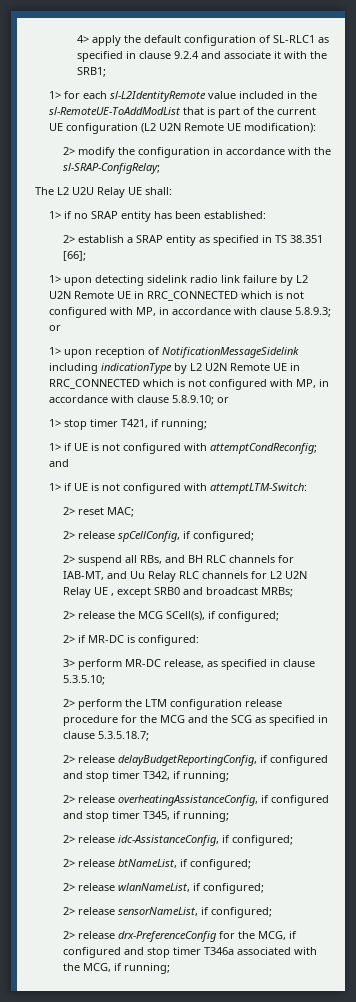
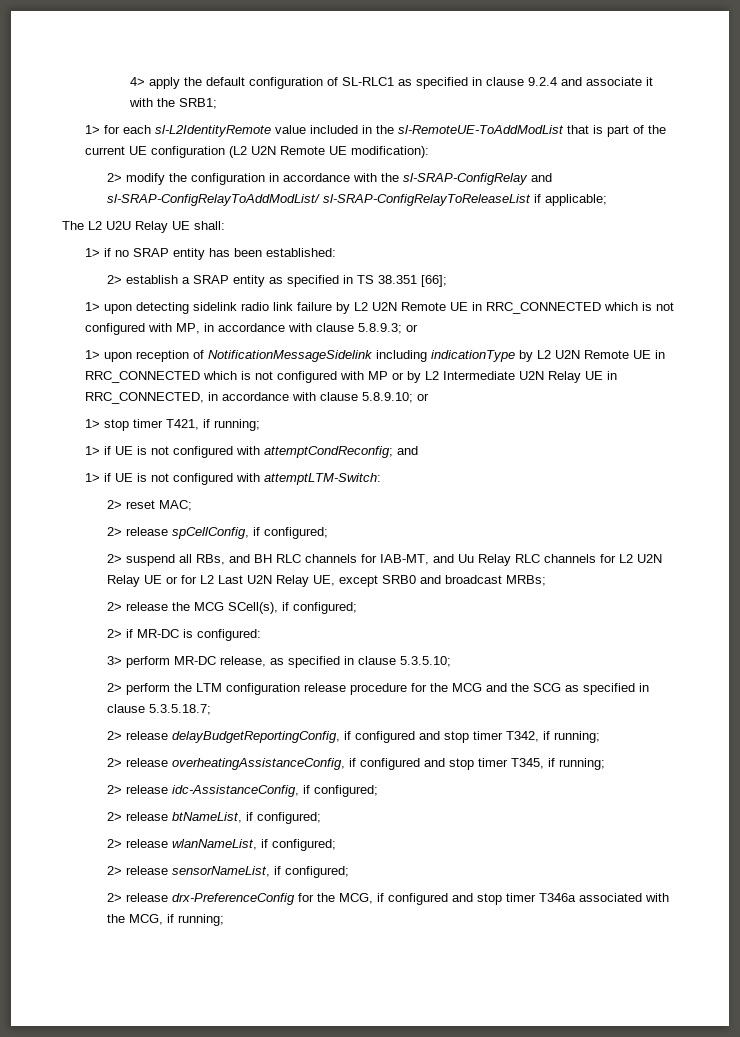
[62,163,160,174] sl-SRAP-ConfigRelay; -> [403,173,553,185] [107,194,608,206] sl-SRAP-ConfigRelay and sl-SRAP-ConfigRelayToAddModList/ sl-SRAP-ConfigRelayToReleaseList if applicable;
[295,379,316,388] MP, -> [367,371,617,383] [84,392,204,404] MP or by L2 Intermediate U2N Relay UE in RRC_CONNECTED,
[110,593,114,596] , -> [166,575,336,587] or for L2 Last U2N Relay UE,

